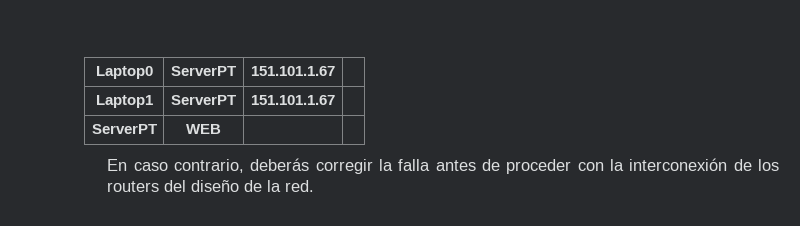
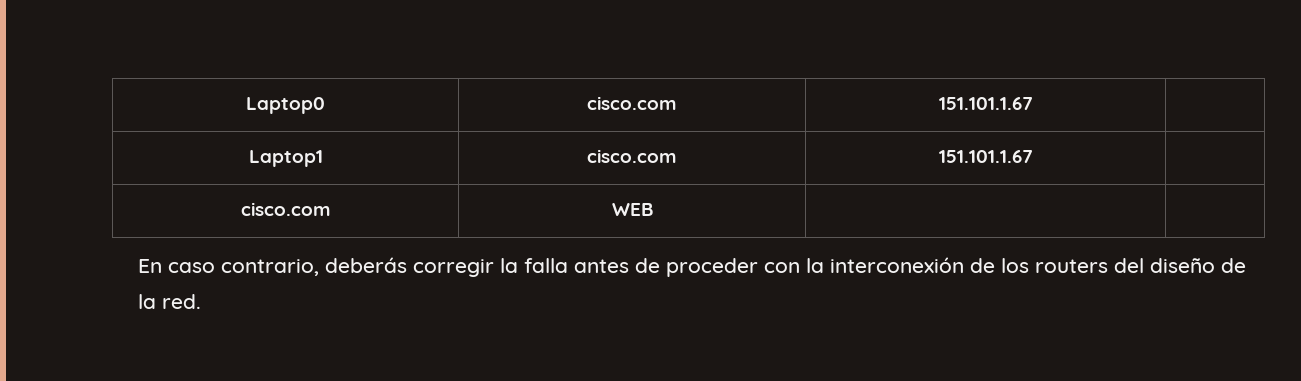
[171,66,236,76] ServerPT -> [587,96,677,110] cisco.com
[171,95,236,105] [251,95,335,105] [91,124,157,134] ServerPT | 151.101.1.67 | // ServerPT -> [587,149,677,163] [938,150,1033,163] [240,202,331,216] cisco.com | 151.101.1.67 | // cisco.com

